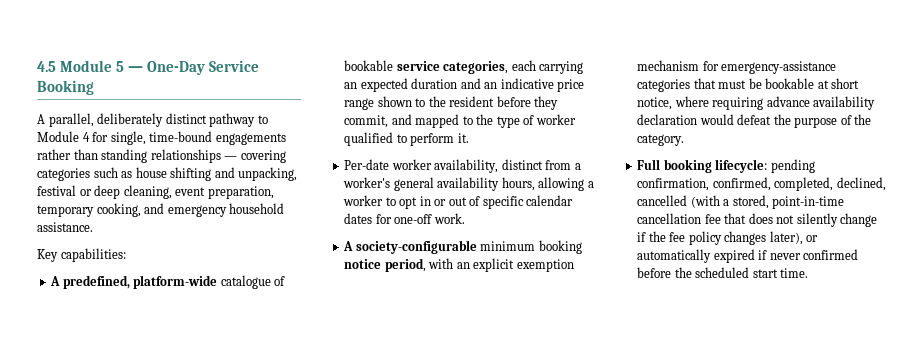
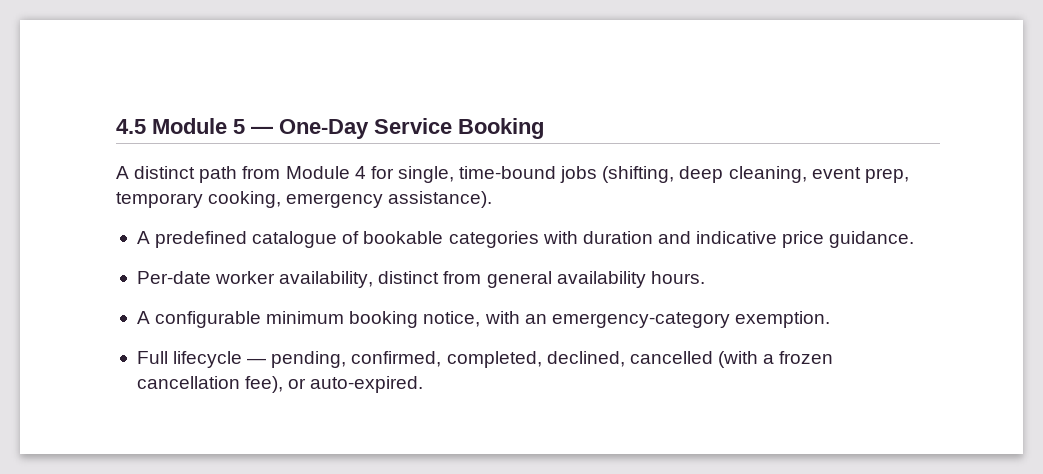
[48,113,268,127] parallel, deliberately distinct pathway to -> [134,166,281,183] distinct path from
[215,133,286,145] [37,149,286,163] [37,167,298,181] [37,185,92,196] engagements rather than standing relationships — covering categories such as house shifting and unpacking, festival or -> [560,166,675,183] jobs (shifting,
[207,186,274,199] preparation, -> [864,168,909,183] prep,
[144,203,285,217] [37,222,93,232] [37,248,126,262] [50,275,218,289] and emergency household assistance. // Key capabilities: // A predefined, platform-wide -> [286,191,493,208] [136,231,248,248] emergency assistance). // A predefined
[396,60,584,74] [344,78,408,92] service categories, each carrying an expected -> [448,231,578,248] categories with
[484,82,498,89] an -> (691, 237) none
[344,96,559,110] [344,114,576,128] [344,132,469,146] range shown to the resident before they commit, and mapped to the type of worker qualified to perform it. -> [829,231,915,248] guidance.
[574,163,581,170] [343,177,594,191] [343,195,574,209] [344,213,465,224] [343,240,477,254] a worker's general availability hours, allowing a worker to opt in or out of specific calendar dates for one-off work. // A society-configurable -> [486,271,705,288] [136,311,262,328] general availability hours. // A configurable
[344,258,574,272] [637,60,837,74] [637,78,860,92] [637,96,876,110] [637,114,872,128] [637,134,685,146] [637,159,815,173] [637,178,710,191] notice period, with an explicit exemption mechanism for emergency-assistance categories that must be bookable at short notice, where requiring advance availability declaration would defeat the purpose of the category. // Full booking lifecycle: pending confirmation, -> [423,311,830,328] [136,351,347,368] notice, with an emergency-category exemption. // Full lifecycle — pending,
[732,195,845,209] [637,213,878,227] [637,231,819,245] [637,249,859,263] [637,267,809,278] stored, point-in-time cancellation fee that does not silently change if the fee policy changes later), or automatically expired if never confirmed before the scheduled start time. -> [779,351,834,364] [136,376,424,393] frozen cancellation fee), or auto-expired.

